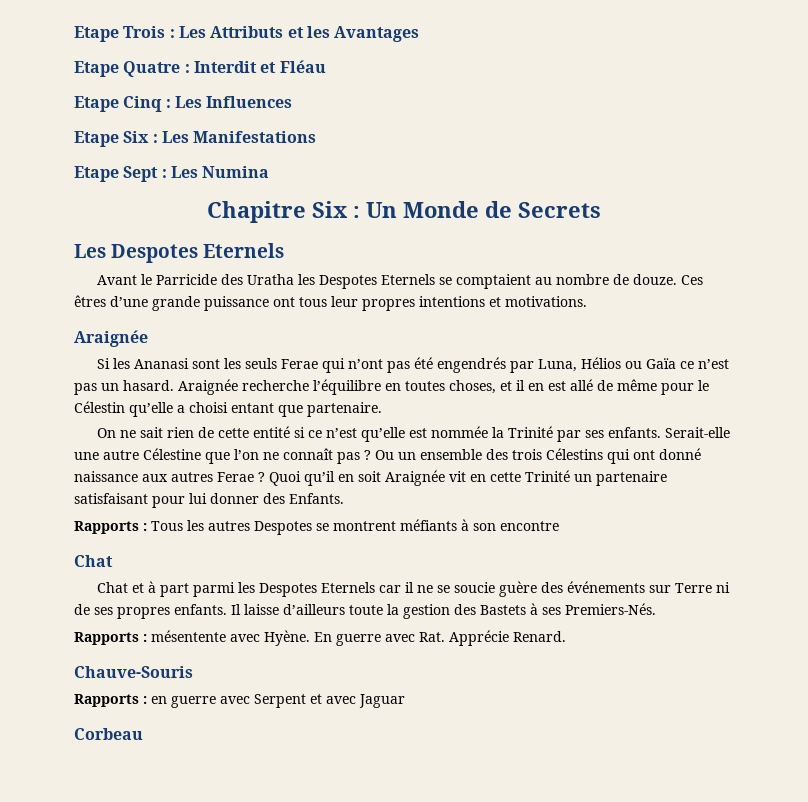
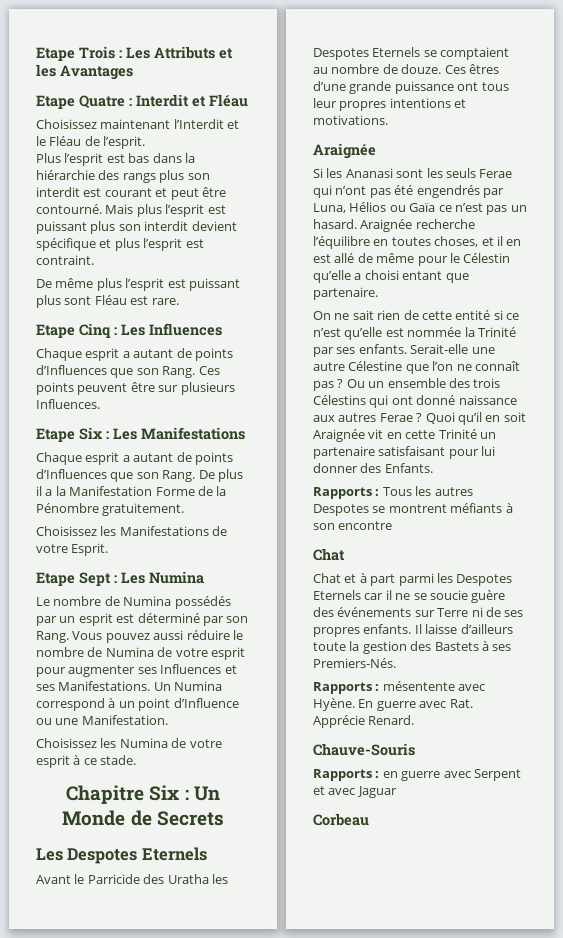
(326, 66) none -> [36,119,240,129] [36,136,146,149] [36,153,195,166] [36,170,210,183] [36,187,226,200] [36,204,226,217] [36,221,237,234] [36,238,204,251] [36,255,94,265] [36,278,240,291] [36,295,179,308] // Choisissez maintenant l’Interdit et le Fléau de l’esprit. // Plus l’esprit est bas dans la hiérarchie des rangs plus son interdit est courant et peut être contourné. Mais plus l’esprit est puissant plus son interdit devient spécifique et plus l’esprit est contraint. // De même plus l’esprit est puissant plus sont Fléau est rare.
(293, 102) none -> [36,348,233,361] [36,365,220,378] [36,382,235,395] [36,399,100,409] // Chaque esprit a autant de points d’Influences que son Rang. Ces points peuvent être sur plusieurs Influences.
(317, 137) none -> [36,452,233,465] [36,469,243,482] [36,486,227,496] [36,503,185,516] [36,526,228,536] [36,543,109,556] // Chaque esprit a autant de points d’Influences que son Rang. De plus il a la Manifestation Forme de la Pénombre gratuitement. // Choisissez les Manifestations de votre Esprit.
(270, 172) none -> [36,596,231,609] [36,613,249,626] [36,630,243,643] [36,647,245,660] [36,664,237,677] [36,681,223,691] [36,698,239,711] [36,715,168,725] [36,738,222,748] [36,755,137,768] // Le nombre de Numina possédés par un esprit est déterminé par son Rang. Vous pouvez aussi réduire le nombre de Numina de votre esprit pour augmenter ses Influences et ses Manifestations. Un Numina correspond à un point d’Influence ou une Manifestation. // Choisissez les Numina de votre esprit à ce stade.

